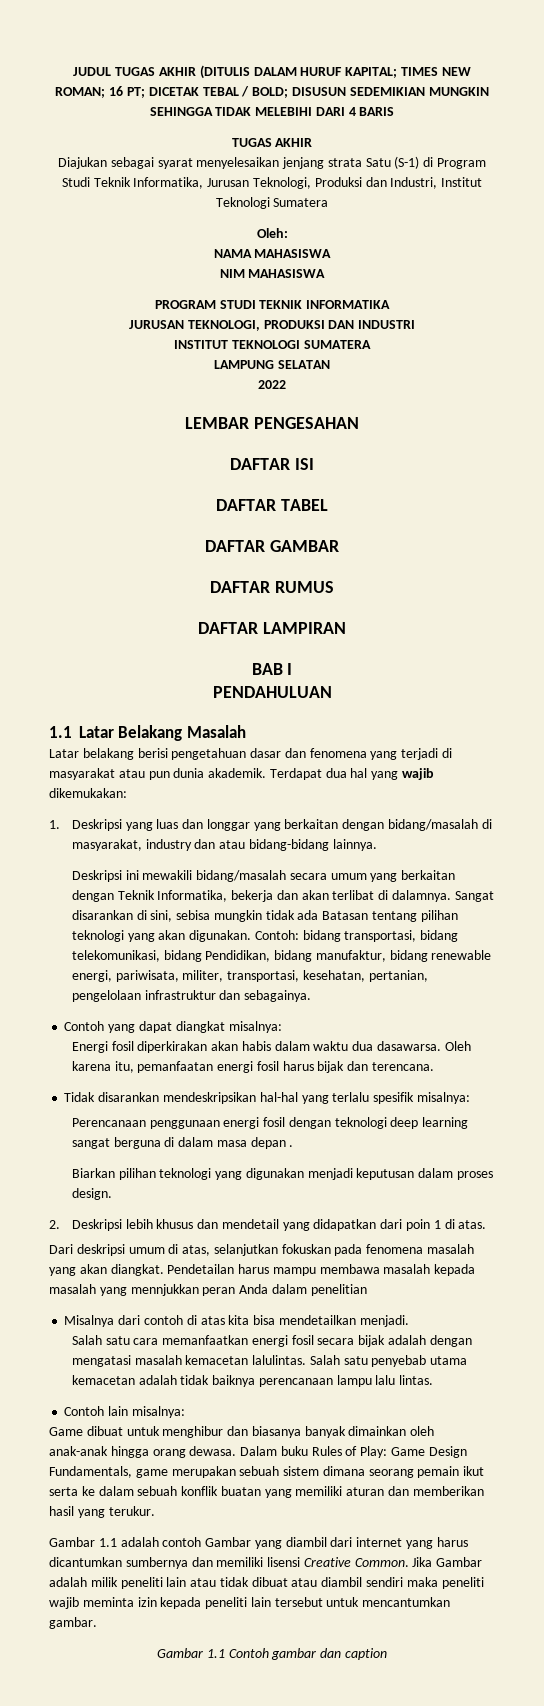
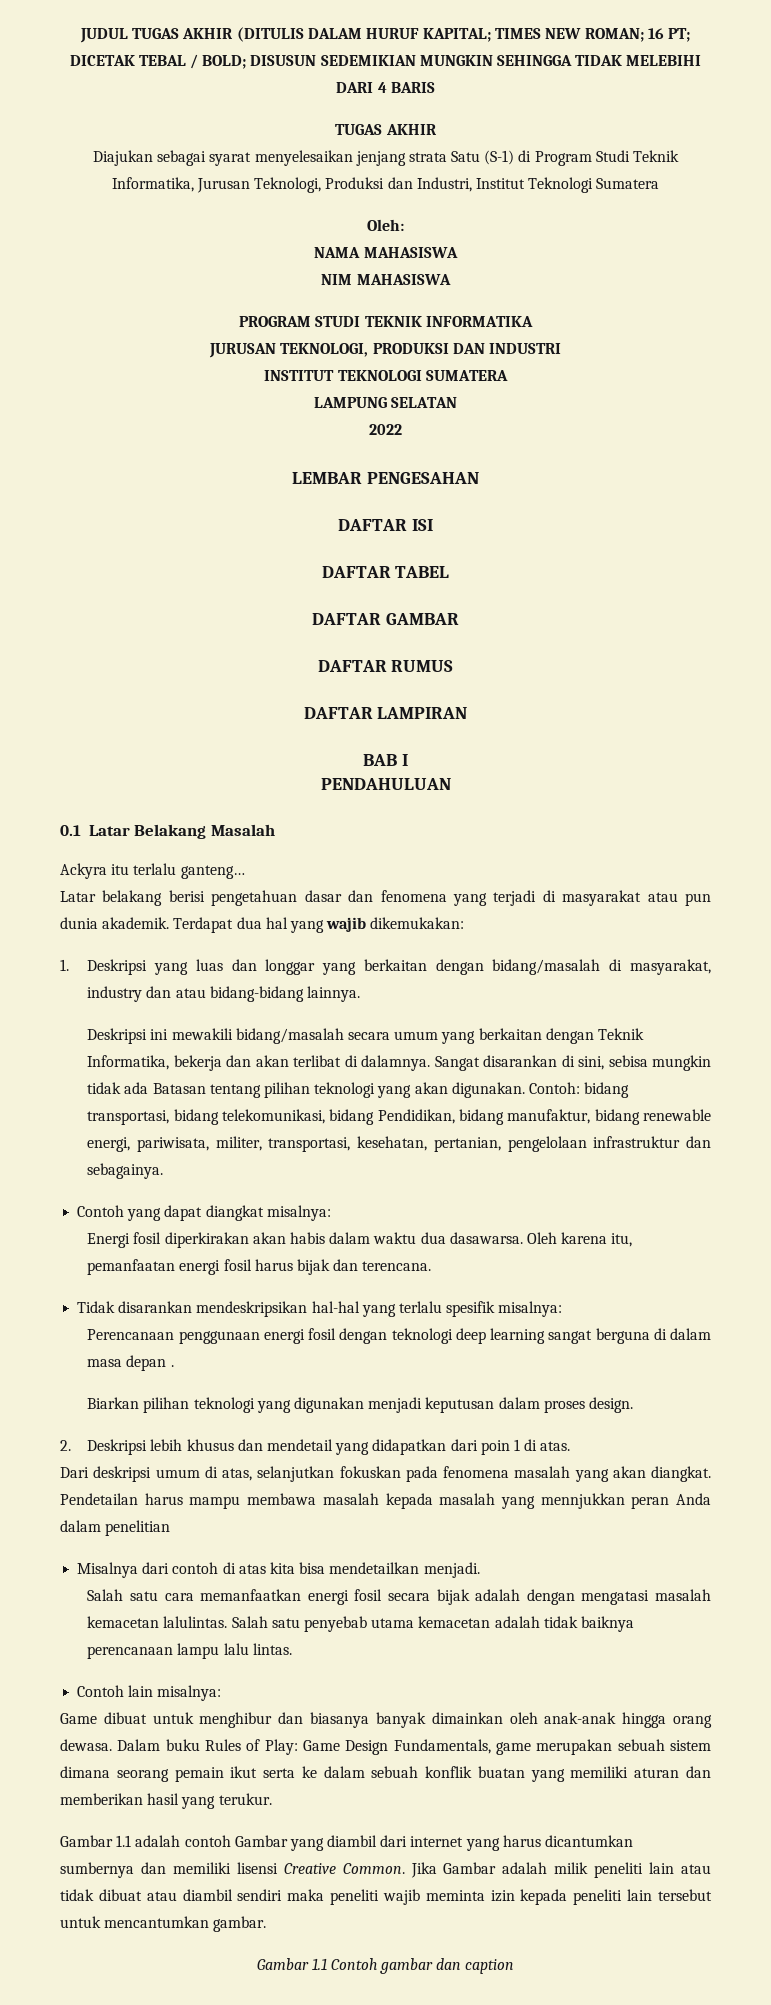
[49,726,72,738] 1.1 -> [60,825,81,836] 0.1
(246, 731) none -> [60,863,245,879] // Ackyra itu terlalu ganteng…

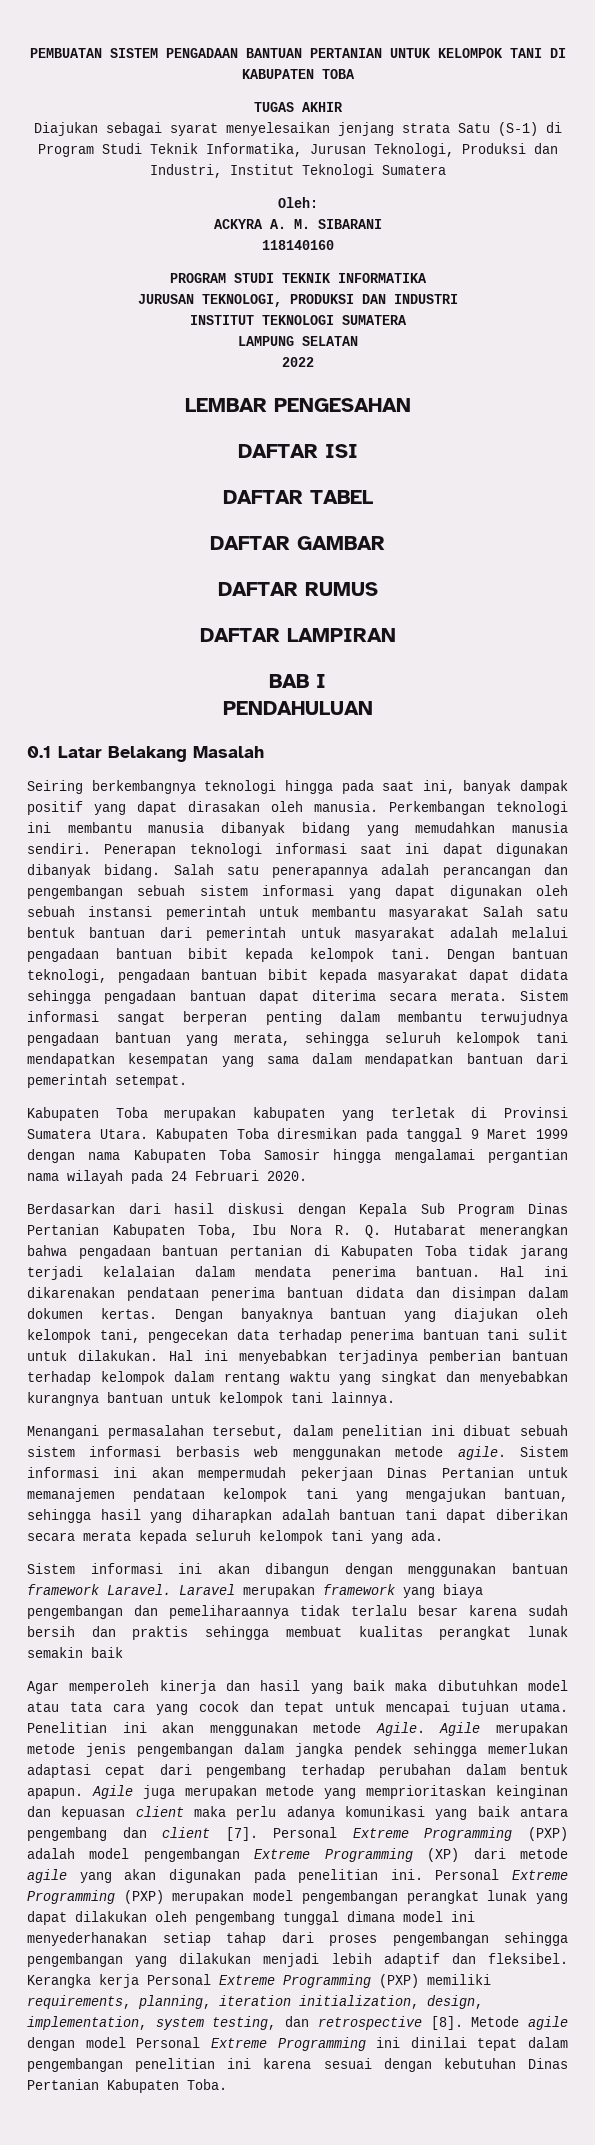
[79,27,691,43] [69,54,702,69] [336,82,435,93] JUDUL TUGAS AKHIR (DITULIS DALAM HURUF KAPITAL; TIMES NEW ROMAN; 16 PT; DICETAK TEBAL / BOLD; DISUSUN SEDEMIKIAN MUNGKIN SEHINGGA TIDAK MELEBIHI DARI 4 BARIS -> [29,48,566,58] [241,69,355,79] PEMBUATAN SISTEM PENGADAAN BANTUAN PERTANIAN UNTUK KELOMPOK TANI DI KABUPATEN TOBA
[314,247,458,258] [321,274,451,285] NAMA MAHASISWA // NIM MAHASISWA -> [213,219,382,229] [261,240,334,250] ACKYRA A. M. SIBARANI // 118140160
[60,863,245,879] [60,890,711,906] [60,917,465,933] [60,959,711,975] [87,986,361,1002] [87,1028,644,1044] [87,1055,711,1071] [87,1082,630,1098] [87,1109,711,1125] [87,1136,711,1152] [87,1163,164,1179] [77,1205,331,1221] [87,1232,633,1248] [87,1259,432,1275] [77,1301,563,1317] [87,1328,711,1344] [87,1355,174,1371] [87,1397,633,1413] [60,1439,571,1455] [60,1466,711,1482] [60,1493,711,1509] [60,1520,171,1536] [77,1562,480,1578] [87,1589,711,1605] [87,1616,634,1632] [87,1643,292,1659] [77,1685,222,1701] [60,1712,712,1728] [60,1739,711,1755] [60,1766,711,1782] [60,1793,272,1809] [60,1835,634,1851] [60,1862,711,1878] [60,1889,712,1905] [60,1916,267,1932] [256,1958,515,1974] Ackyra itu terlalu ganteng… // Latar belakang berisi pengetahuan dasar dan fenomena yang terjadi di masyarakat atau pun dunia akademik. Terdapat dua hal yang wajib dikemukakan: // 1. Deskripsi yang luas dan longgar yang berkaitan dengan bidang/masalah di masyarakat, industry dan atau bidang-bidang lainnya. // Deskripsi ini mewakili bidang/masalah secara umum yang berkaitan dengan Teknik Informatika, bekerja dan akan terlibat di dalamnya. Sangat disarankan di sini, sebisa mungkin tidak ada Batasan tentang pilihan teknologi yang akan digunakan. Contoh: bidang transportasi, bidang telekomunikasi, bidang Pendidikan, bidang manufaktur, bidang renewable energi, pariwisata, militer, transportasi, kesehatan, pertanian, pengelolaan infrastruktur dan sebagainya. // Contoh yang dapat diangkat misalnya: // Energi fosil diperkirakan akan habis dalam waktu dua dasawarsa. Oleh karena itu, pemanfaatan energi fosil harus bijak dan terencana. // Tidak disarankan mendeskripsikan hal-hal yang terlalu spesifik misalnya: // Perencanaan penggunaan energi fosil dengan teknologi deep learning sangat berguna di dalam masa depan . // Biarkan pilihan teknologi yang digunakan menjadi keputusan dalam proses design. // 2. Deskripsi lebih khusus dan mendetail yang didapatkan dari poin 1 di atas. // Dari deskripsi umum di atas, selanjutkan fokuskan pada fenomena masalah yang akan diangkat. Pendetailan harus mampu membawa masalah kepada masalah yang mennjukkan peran Anda dalam penelitian // Misalnya dari contoh di atas kita bisa mendetailkan menjadi. // Salah satu cara memanfaatkan energi fosil secara bijak adalah dengan mengatasi masalah kemacetan lalulintas. Salah satu penyebab utama kemacetan adalah tidak baiknya perencanaan lampu lalu lintas. // Contoh lain misalnya: // Game dibuat untuk menghibur dan biasanya banyak dimainkan oleh anak-anak hingga orang dewasa. Dalam buku Rules of Play: Game Design Fundamentals, game merupakan sebuah sistem dimana seorang pemain ikut serta ke dalam sebuah konflik buatan yang memiliki aturan dan memberikan hasil yang terukur. // Gambar 1.1 adalah contoh Gambar yang diambil dari internet yang harus dicantumkan sumbernya dan memiliki lisensi Creative Common. Jika Gambar adalah milik peneliti lain atau tidak dibuat atau diambil sendiri maka peneliti wajib meminta izin kepada peneliti lain tersebut untuk mencantumkan gambar. // Gambar 1.1 Contoh gambar dan caption -> [27,780,568,794] [27,801,568,815] [27,822,568,836] [27,843,568,857] [27,864,568,878] [27,885,568,899] [27,906,568,920] [27,927,568,941] [27,948,568,962] [27,969,568,983] [27,990,568,1004] [27,1011,568,1025] [27,1032,568,1046] [27,1053,568,1067] [27,1074,187,1088] [27,1107,568,1121] [27,1128,568,1142] [27,1149,568,1163] [27,1170,307,1184] [27,1203,568,1217] [27,1224,568,1238] [27,1245,568,1259] [27,1266,569,1280] [27,1287,569,1301] [27,1308,568,1322] [27,1329,568,1343] [27,1350,568,1364] [27,1371,568,1385] [27,1392,395,1406] [27,1425,568,1439] [27,1446,568,1460] [27,1467,568,1481] [27,1488,568,1502] [27,1509,568,1523] [27,1530,443,1544] [27,1563,568,1577] [27,1584,483,1598] [27,1605,568,1619] [27,1626,568,1640] [27,1647,123,1658] [27,1680,568,1694] [27,1701,568,1715] [27,1722,568,1736] [27,1743,568,1757] [27,1764,568,1778] [27,1785,568,1799] [27,1806,568,1820] [27,1827,568,1841] [27,1848,568,1862] [27,1869,568,1883] [27,1890,568,1904] [27,1911,475,1925] [27,1932,568,1946] [27,1953,569,1967] [27,1974,491,1988] [27,1995,483,2009] [27,2016,568,2030] [27,2037,568,2051] [27,2058,569,2072] [27,2079,227,2093] Seiring berkembangnya teknologi hingga pada saat ini, banyak dampak positif yang dapat dirasakan oleh manusia. Perkembangan teknologi ini membantu manusia dibanyak bidang yang memudahkan manusia sendiri. Penerapan teknologi informasi saat ini dapat digunakan dibanyak bidang. Salah satu penerapannya adalah perancangan dan pengembangan sebuah sistem informasi yang dapat digunakan oleh sebuah instansi pemerintah untuk membantu masyarakat Salah satu bentuk bantuan dari pemerintah untuk masyarakat adalah melalui pengadaan bantuan bibit kepada kelompok tani. Dengan bantuan teknologi, pengadaan bantuan bibit kepada masyarakat dapat didata sehingga pengadaan bantuan dapat diterima secara merata. Sistem informasi sangat berperan penting dalam membantu terwujudnya pengadaan bantuan yang merata, sehingga seluruh kelompok tani mendapatkan kesempatan yang sama dalam mendapatkan bantuan dari pemerintah setempat. // Kabupaten Toba merupakan kabupaten yang terletak di Provinsi Sumatera Utara. Kabupaten Toba diresmikan pada tanggal 9 Maret 1999 dengan nama Kabupaten Toba Samosir hingga mengalamai pergantian nama wilayah pada 24 Februari 2020. // Berdasarkan dari hasil diskusi dengan Kepala Sub Program Dinas Pertanian Kabupaten Toba, Ibu Nora R. Q. Hutabarat menerangkan bahwa pengadaan bantuan pertanian di Kabupaten Toba tidak jarang terjadi kelalaian dalam mendata penerima bantuan. Hal ini dikarenakan pendataan penerima bantuan didata dan disimpan dalam dokumen kertas. Dengan banyaknya bantuan yang diajukan oleh kelompok tani, pengecekan data terhadap penerima bantuan tani sulit untuk dilakukan. Hal ini menyebabkan terjadinya pemberian bantuan terhadap kelompok dalam rentang waktu yang singkat dan menyebabkan kurangnya bantuan untuk kelompok tani lainnya. // Menangani permasalahan tersebut, dalam penelitian ini dibuat sebuah sistem informasi berbasis web menggunakan metode agile. Sistem informasi ini akan mempermudah pekerjaan Dinas Pertanian untuk memanajemen pendataan kelompok tani yang mengajukan bantuan, sehingga hasil yang diharapkan adalah bantuan tani dapat diberikan secara merata kepada seluruh kelompok tani yang ada. // Sistem informasi ini akan dibangun dengan menggunakan bantuan framework Laravel. Laravel merupakan framework yang biaya pengembangan dan pemeliharaannya tidak terlalu besar karena sudah bersih dan praktis sehingga membuat kualitas perangkat lunak semakin baik // Agar memperoleh kinerja dan hasil yang baik maka dibutuhkan model atau tata cara yang cocok dan tepat untuk mencapai tujuan utama. Penelitian ini akan menggunakan metode Agile. Agile merupakan metode jenis pengembangan dalam jangka pendek sehingga memerlukan adaptasi cepat dari pengembang terhadap perubahan dalam bentuk apapun. Agile juga merupakan metode yang memprioritaskan keinginan dan kepuasan client maka perlu adanya komunikasi yang baik antara pengembang dan client [7]. Personal Extreme Programming (PXP) adalah model pengembangan Extreme Programming (XP) dari metode agile yang akan digunakan pada penelitian ini. Personal Extreme Programming (PXP) merupakan model pengembangan perangkat lunak yang dapat dilakukan oleh pengembang tunggal dimana model ini menyederhanakan setiap tahap dari proses pengembangan sehingga pengembangan yang dilakukan menjadi lebih adaptif dan fleksibel. Kerangka kerja Personal Extreme Programming (PXP) memiliki requirements, planning, iteration initialization, design, implementation, system testing, dan retrospective [8]. Metode agile dengan model Personal Extreme Programming ini dinilai tepat dalam pengembangan penelitian ini karena sesuai dengan kebutuhan Dinas Pertanian Kabupaten Toba.

